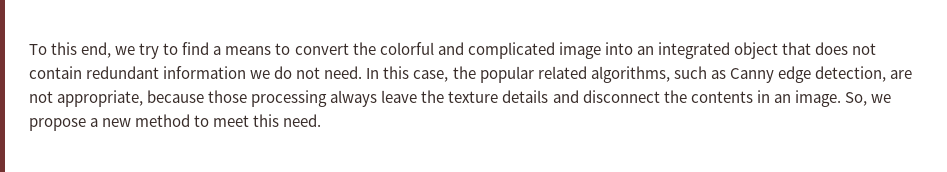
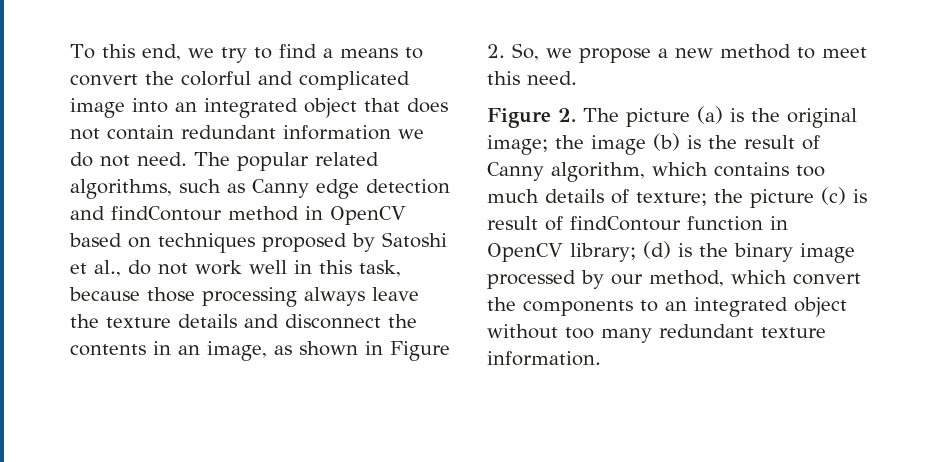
[366,66,476,82] In this case, the -> [194,152,230,166] The
[814,66,912,82] [29,90,144,107] detection, are not appropriate, -> [366,179,450,194] [70,206,406,225] [69,232,447,253] [70,260,401,277] detection and findContour method in OpenCV based on techniques proposed by Satoshi et al., do not work well in this task,
[794,90,841,107] image. -> [207,341,450,361] [487,44,505,58] image, as shown in Figure 2.
(322, 120) none -> [487,106,857,128] [487,133,820,155] [487,162,825,182] [487,187,867,208] [487,216,788,231] [487,241,855,263] [487,270,861,289] [487,297,847,317] [487,324,826,343] [487,351,601,366] // Figure 2. The picture (a) is the original image; the image (b) is the result of Canny algorithm, which contains too much details of texture; the picture (c) is result of findContour function in OpenCV library; (d) is the binary image processed by our method, which convert the components to an integrated object without too many redundant texture information.

